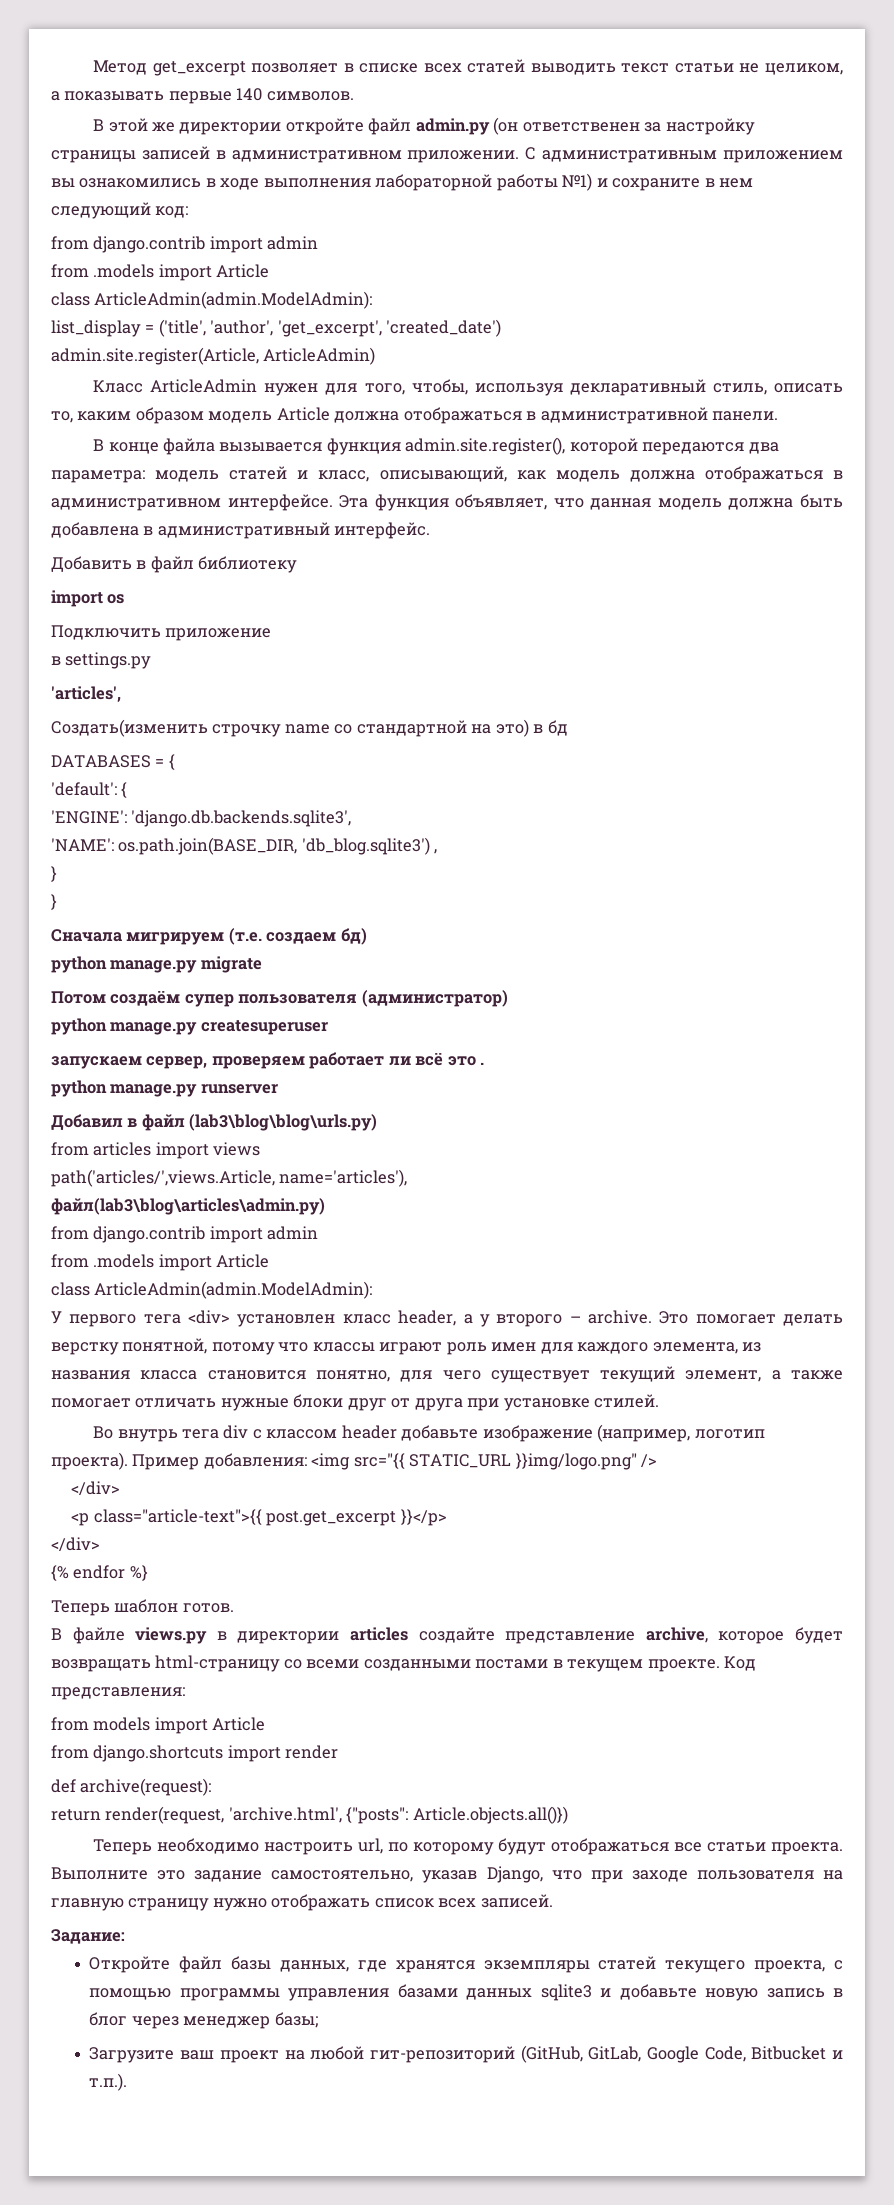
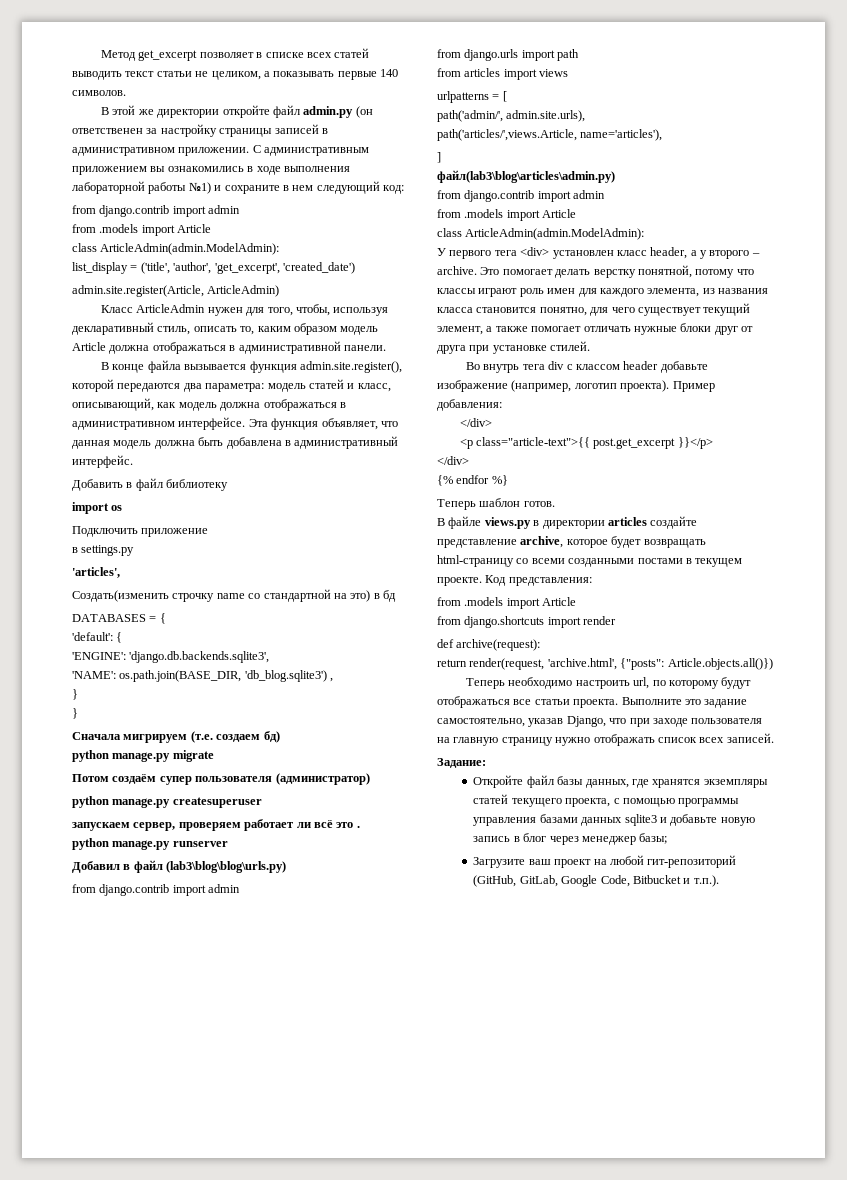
(378, 1122) none -> [72,884,241,896] [437,49,580,61] // from django.contrib import admin // from django.urls import path
(261, 1149) none -> [437,91,507,103] [437,110,586,122] // urlpatterns = [ // path('admin/', admin.site.urls),
(408, 1178) none -> [437,152,441,163] // ]
[311,1453,658,1470] <img src="{{ STATIC_URL }}img/logo.png" /> -> (502, 405) none
[93,1717,151,1731] models -> [464,597,504,606] .models

